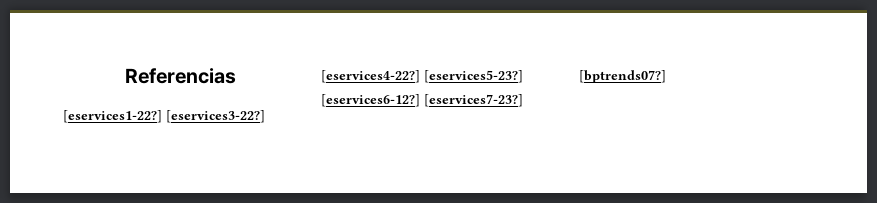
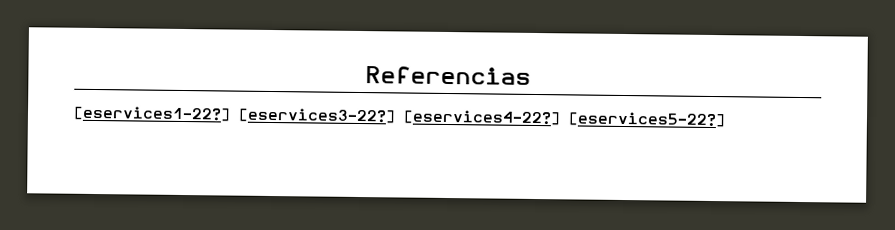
[424,70,523,83] [321,94,523,107] [579,70,666,83] [eservices5-23?] [eservices6-12?] [eservices7-23?] [bptrends07?] -> [568,111,726,128] [eservices5-22?]

